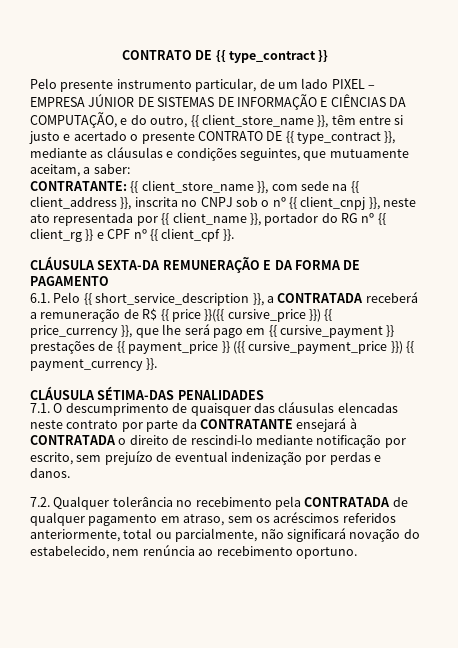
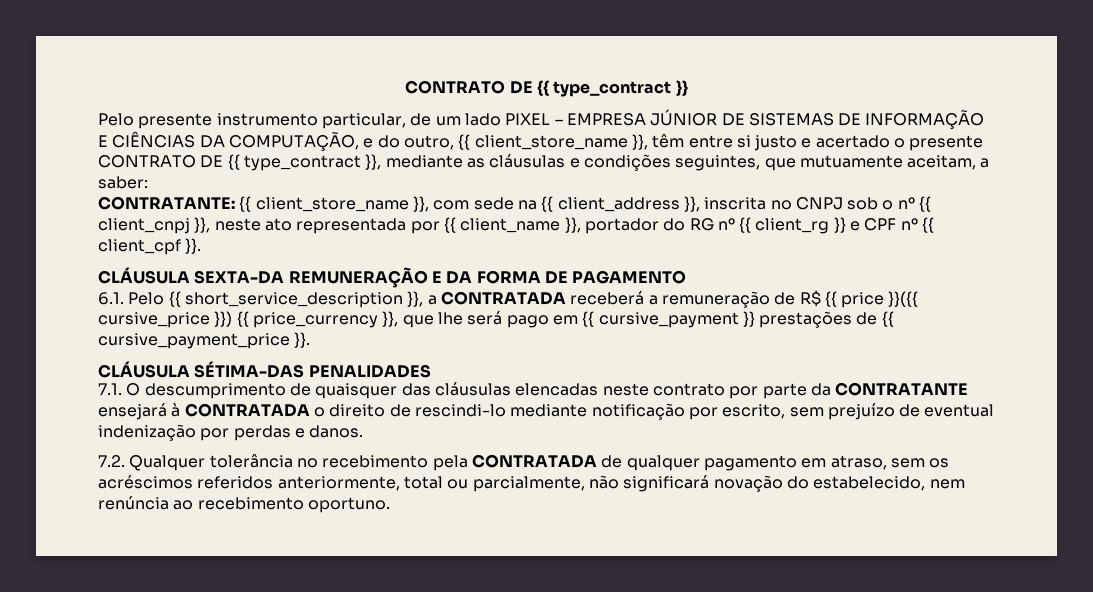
[128,341,414,354] [30,359,143,371] payment_price }} ({{ cursive_payment_price }}) {{ payment_currency -> [98,333,290,349] cursive_payment_price

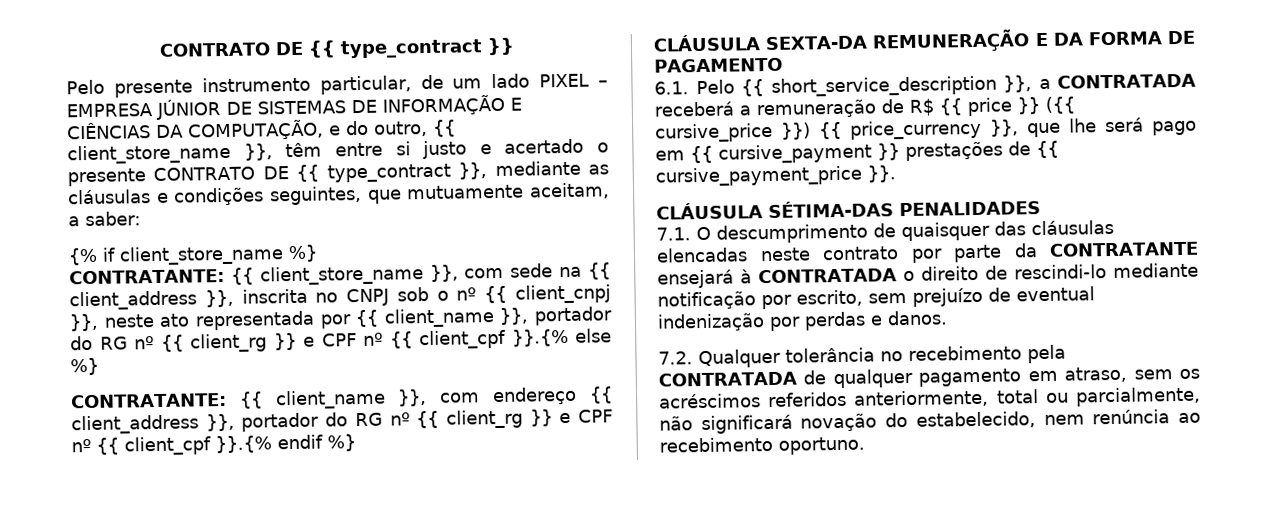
(148, 182) none -> [68,244,318,266] // {% if client_store_name %}
[185,238,202,254] }}. -> [511,328,612,347] [70,357,99,376] [70,386,613,410] [71,409,613,435] [71,434,356,456] }}.{% else %} // CONTRATANTE: {{ client_name }}, com endereço {{ client_address }}, portador do RG nº {{ client_rg }} e CPF nº {{ client_cpf }}.{% endif %}
[888,291,919,307] }}({{ -> [1017,96,1075,115] }} ({{

